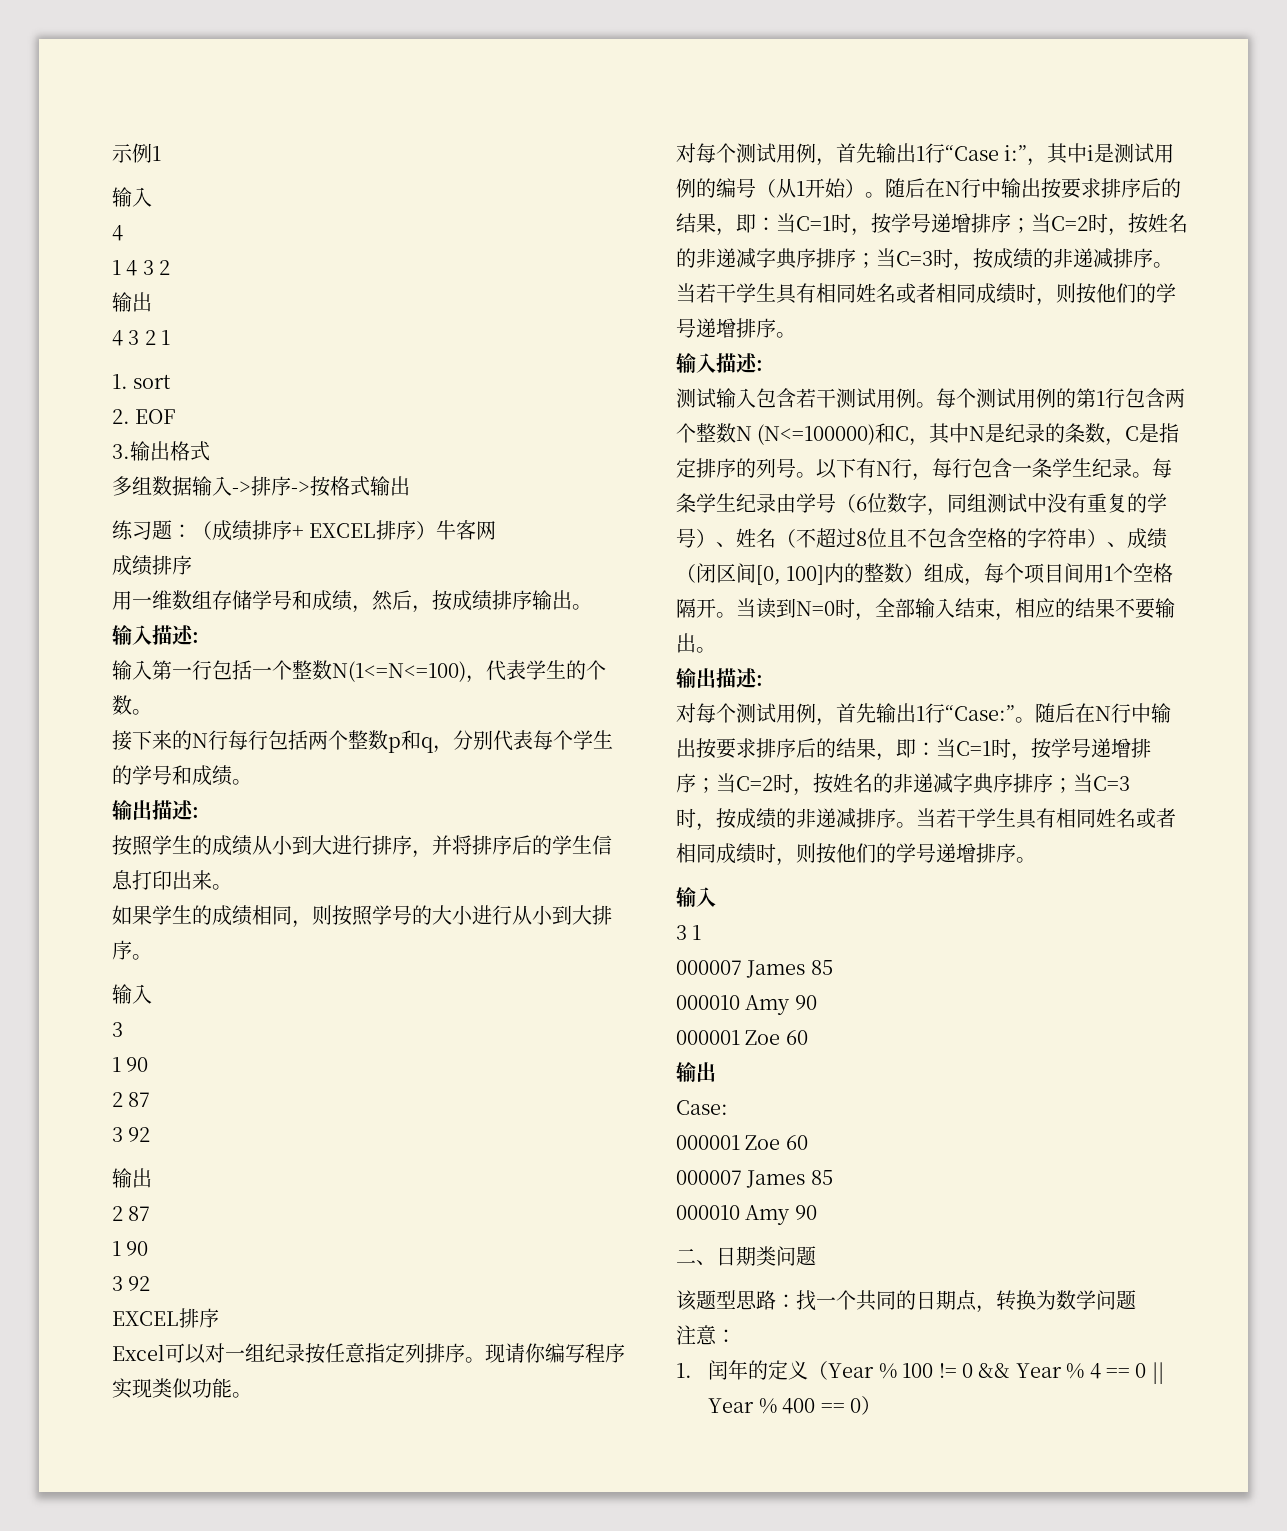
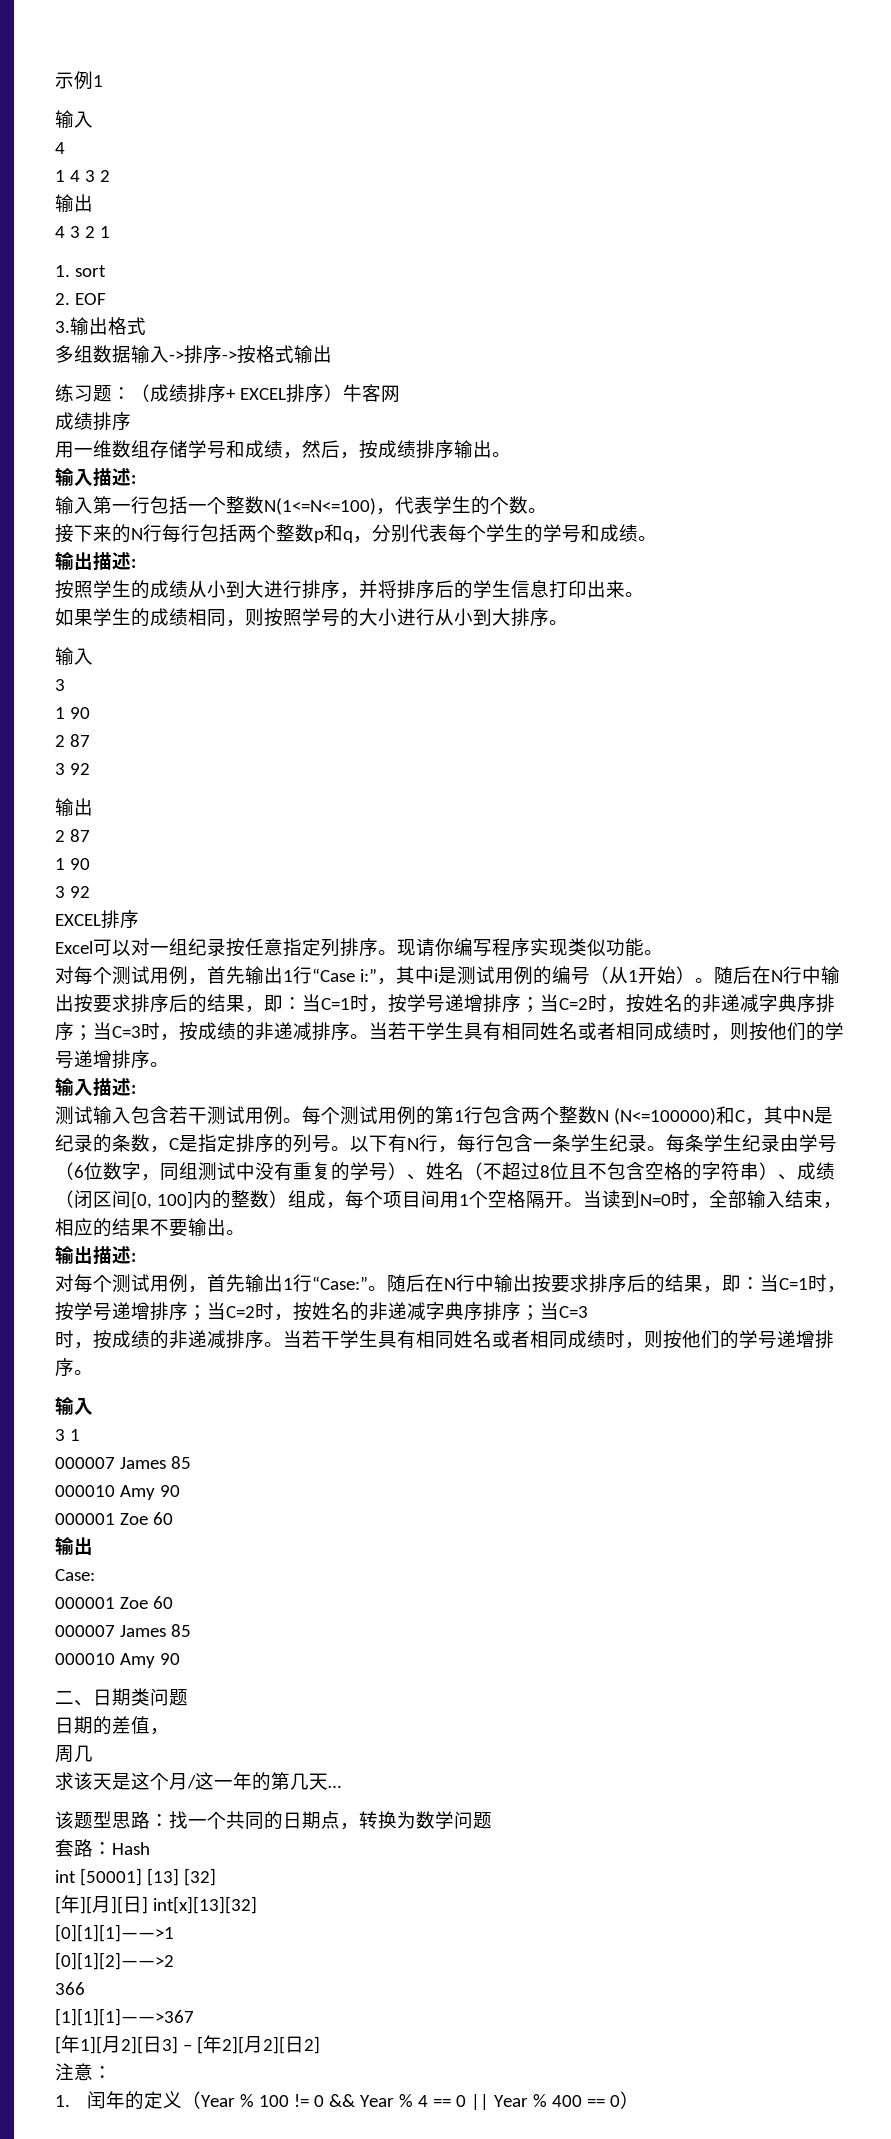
(816, 1256) none -> [55,1716,169,1735] [55,1745,93,1763] [55,1772,341,1791] // 日期的差值， // 周几 // 求该天是这个月/这一年的第几天…
(1136, 1300) none -> [55,1839,150,1857] [55,1868,216,1886] [55,1895,257,1914] [55,1924,174,1942] [55,1952,174,1970] [55,1982,85,1995] [55,2008,194,2026] [55,2035,320,2054] // 套路：Hash // int [50001] [13] [32] // [年][月][日] int[x][13][32] // [0][1][1]——>1 // [0][1][2]——>2 // 366 // [1][1][1]——>367 // [年1][月2][日3] – [年2][月2][日2]

